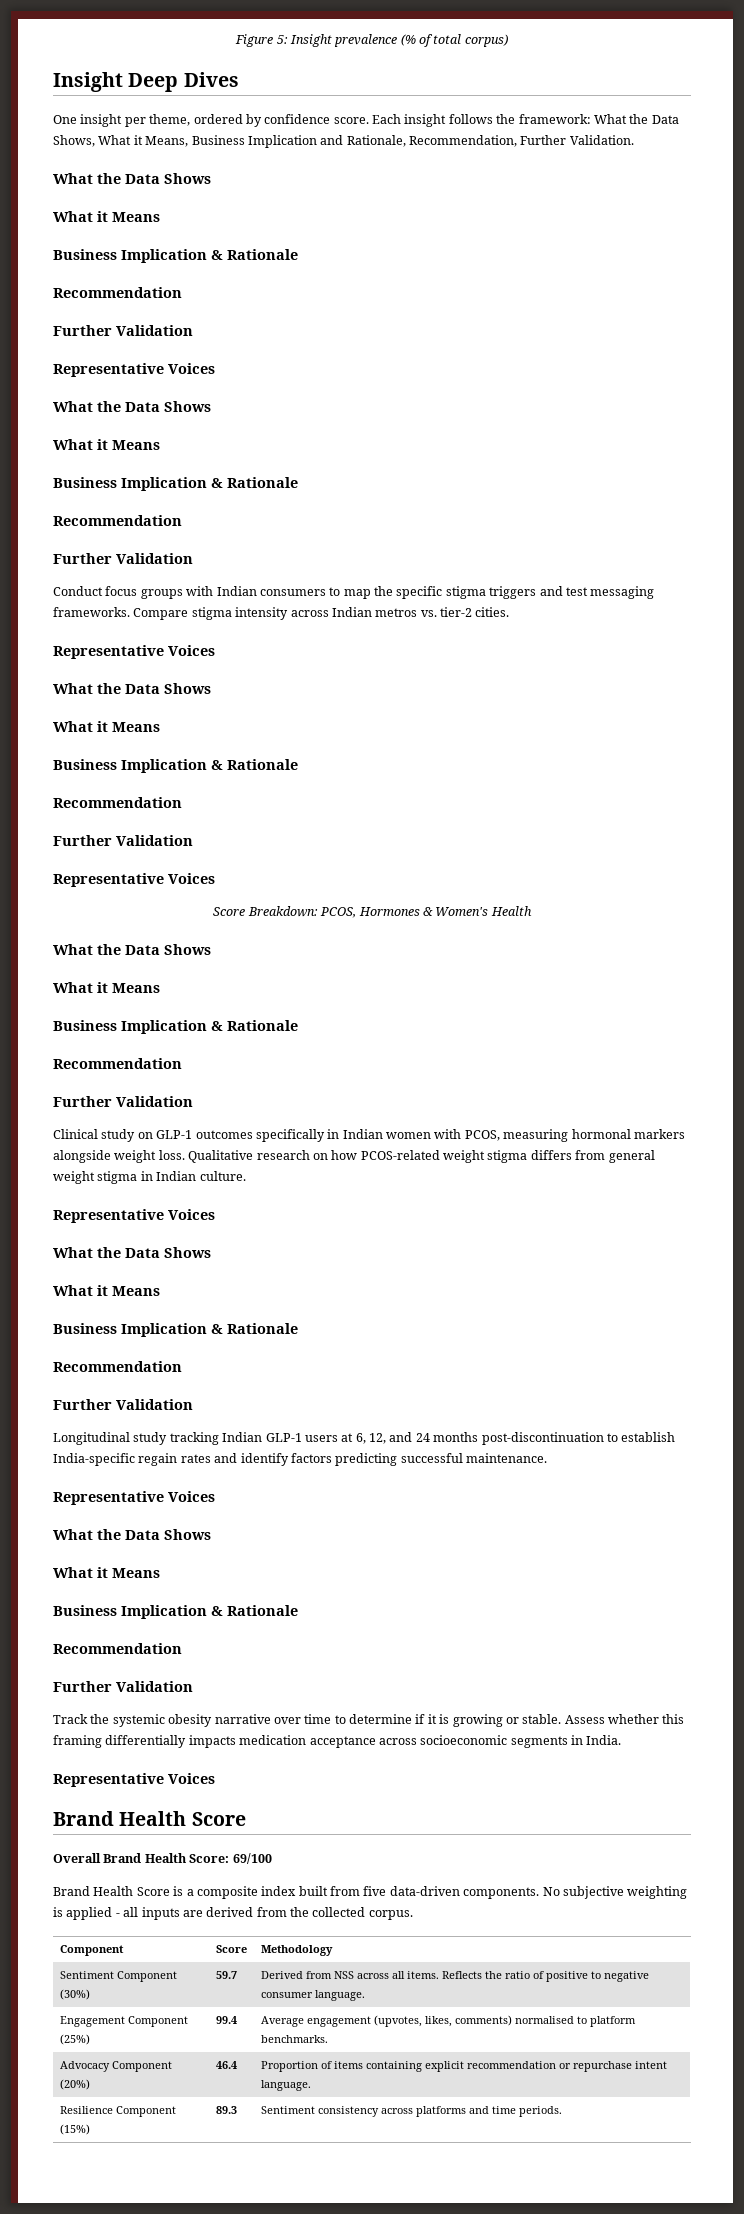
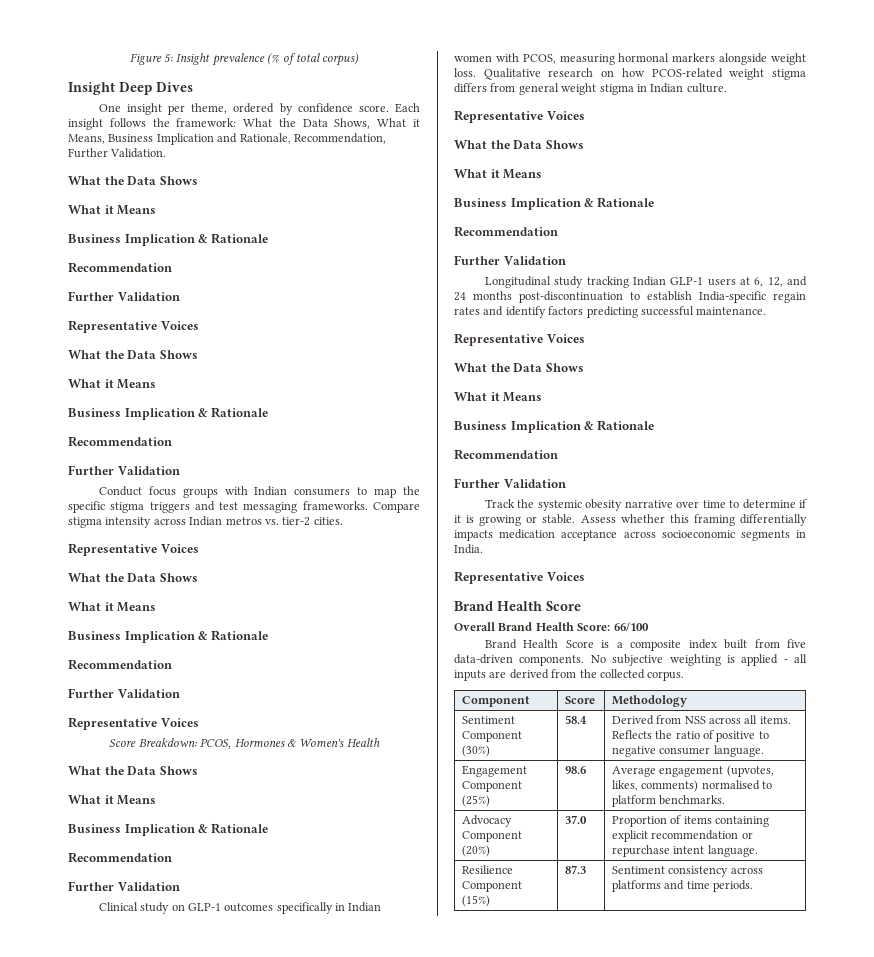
[232,1853,272,1864] 69/100 -> [613,622,649,632] 66/100
[215,1971,237,1979] 59.7 -> [564,715,587,724] 58.4
[215,2016,237,2024] 99.4 -> [564,766,586,774] 98.6
[215,2061,237,2069] 46.4 -> [564,815,587,824] 37.0
[215,2106,237,2114] 89.3 -> [564,865,586,874] 87.3

